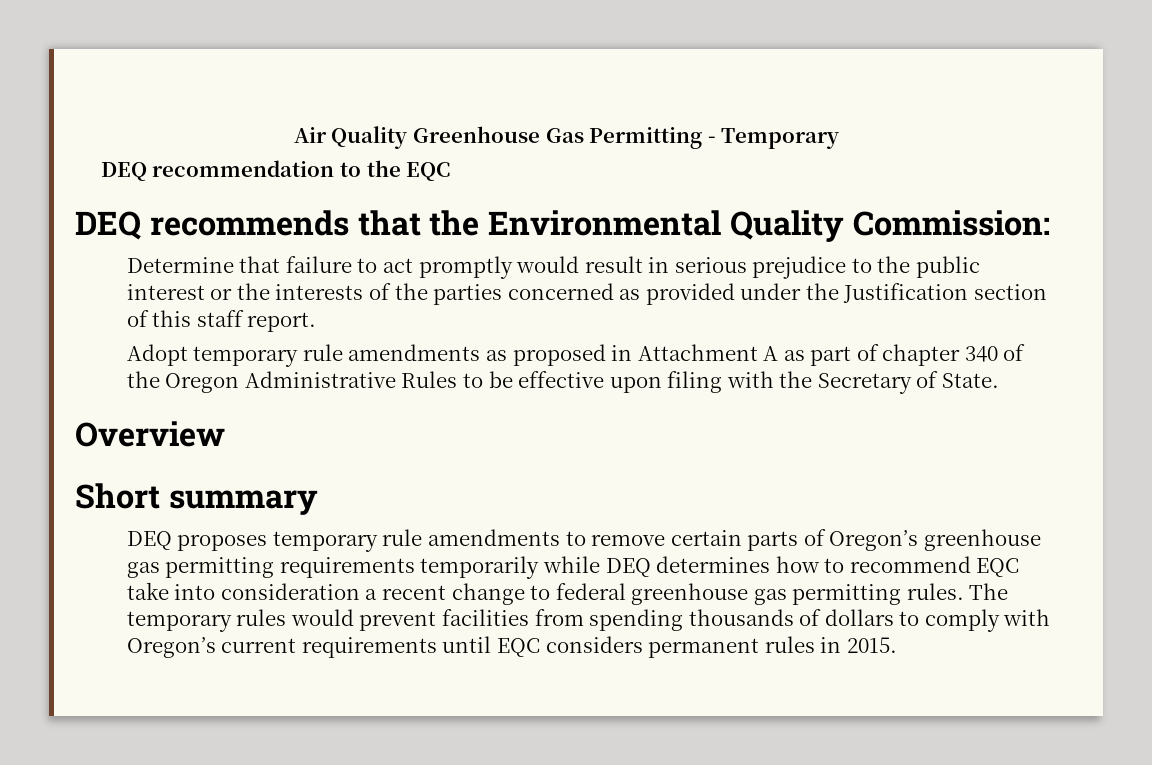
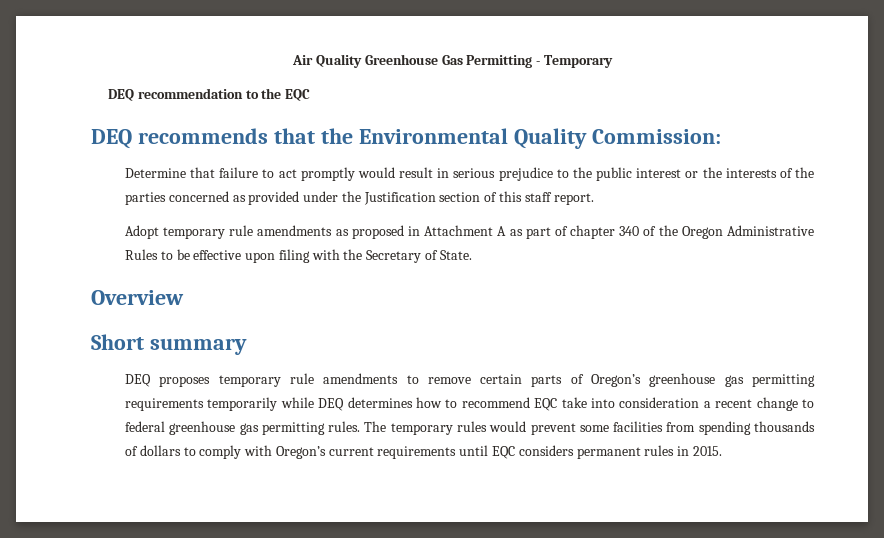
(437, 621) none -> [579,425,609,432] some

